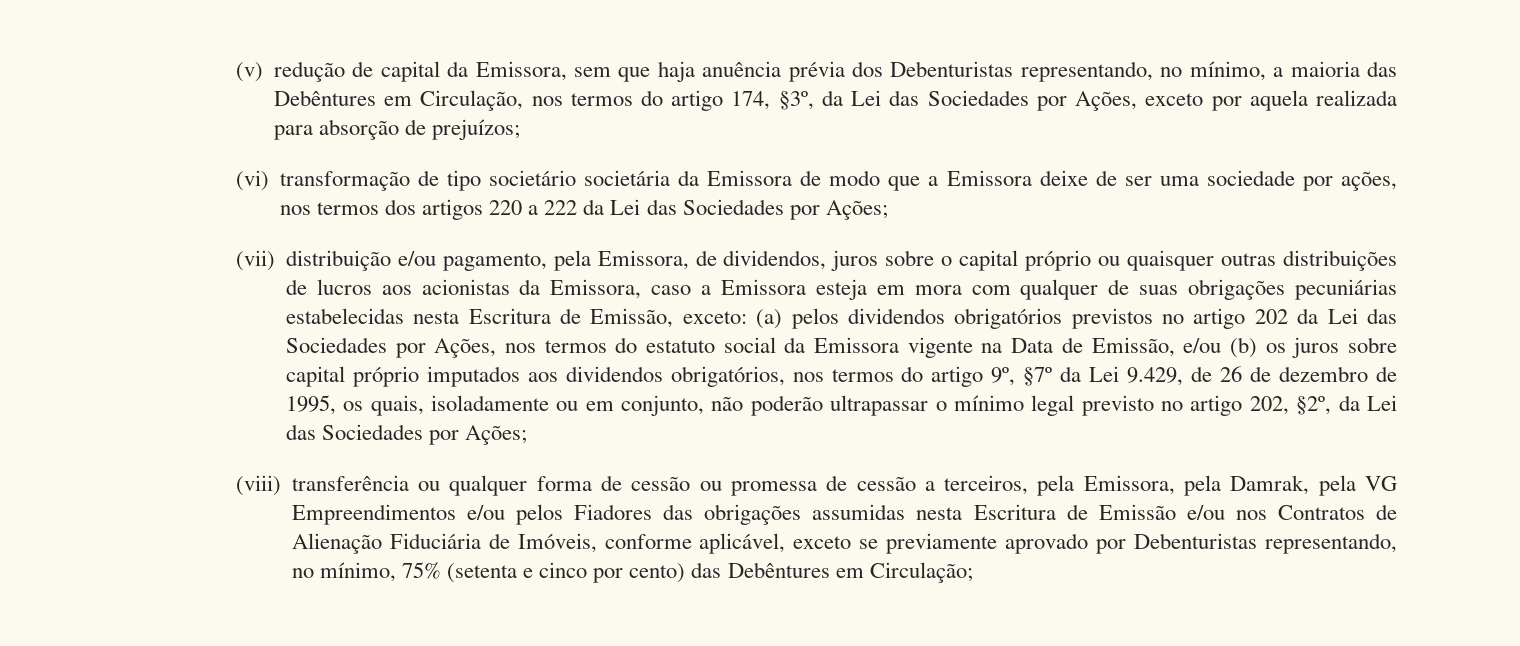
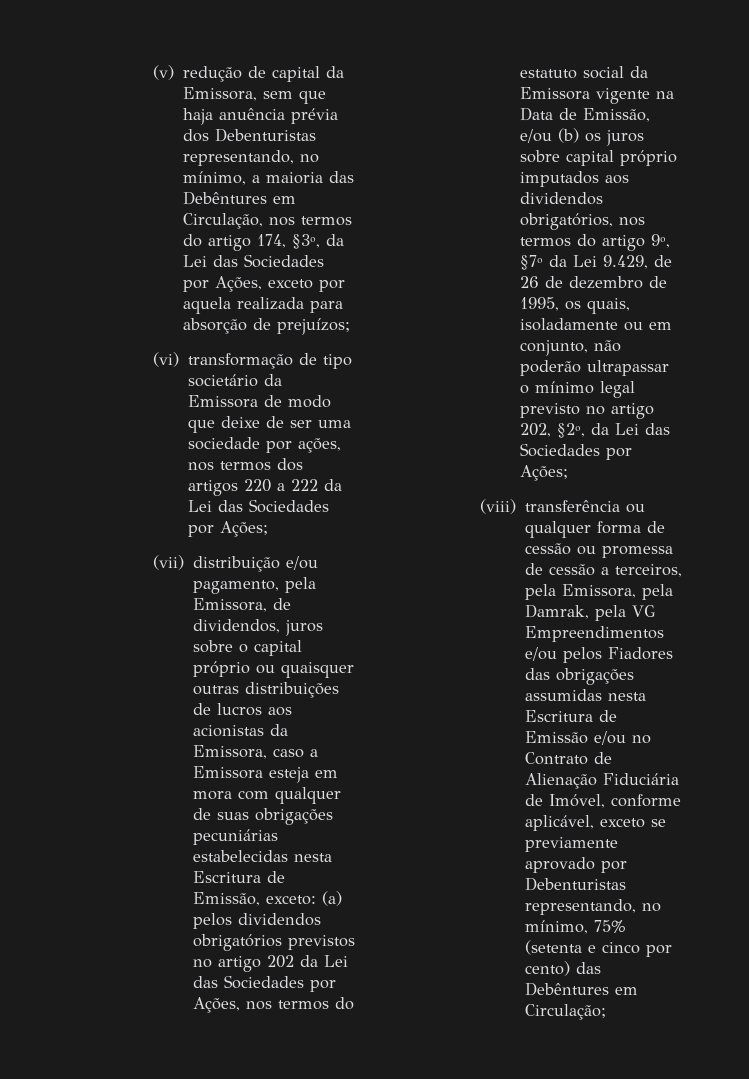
[584,170,671,186] societária -> (258, 380) none
[928,170,1032,186] a Emissora -> (215, 426) none
[1235,505,1365,520] nos Contratos -> [631,735,651,744] [524,752,588,765] no Contrato
[517,533,597,553] Imóveis, -> [548,794,605,808] Imóvel,

